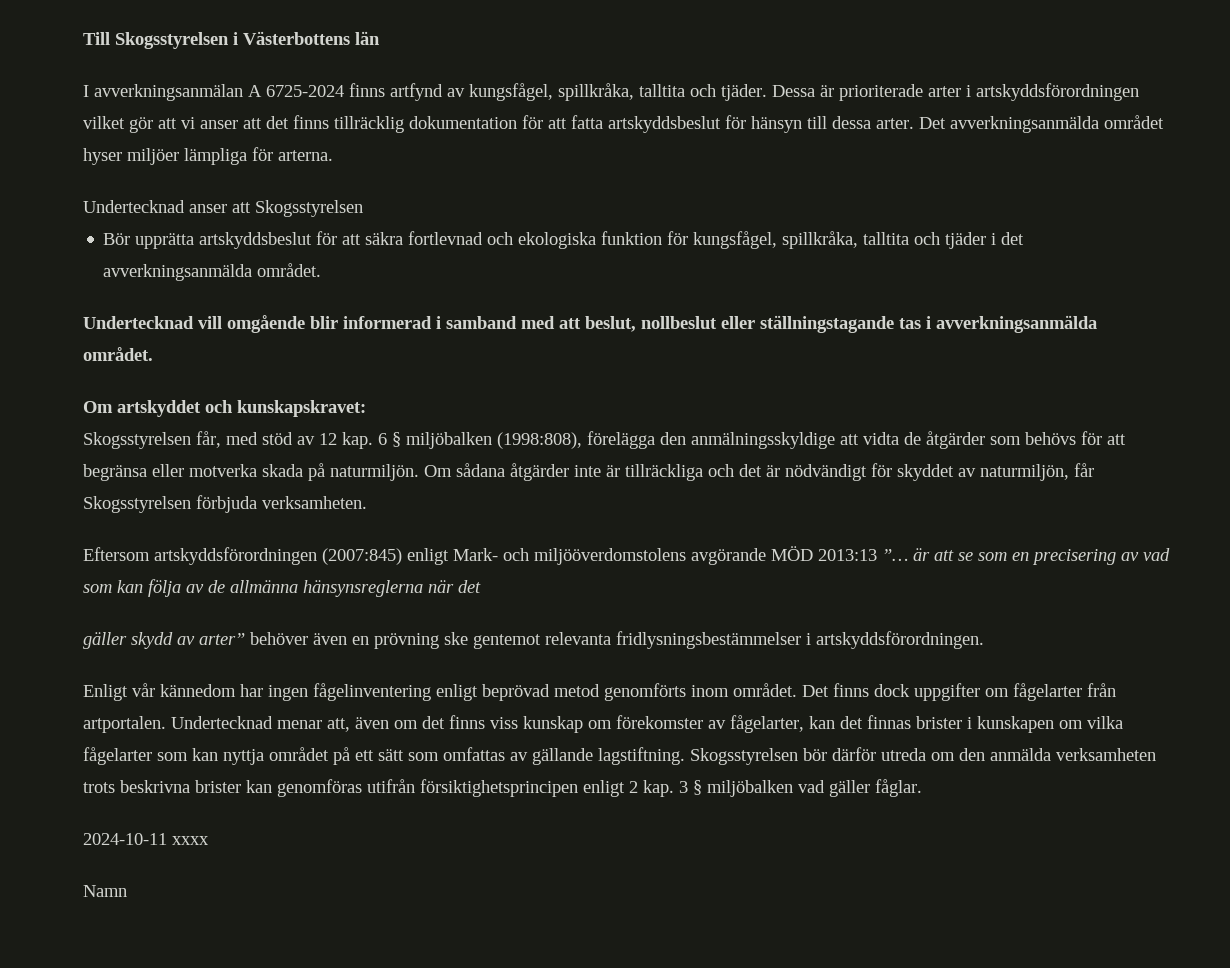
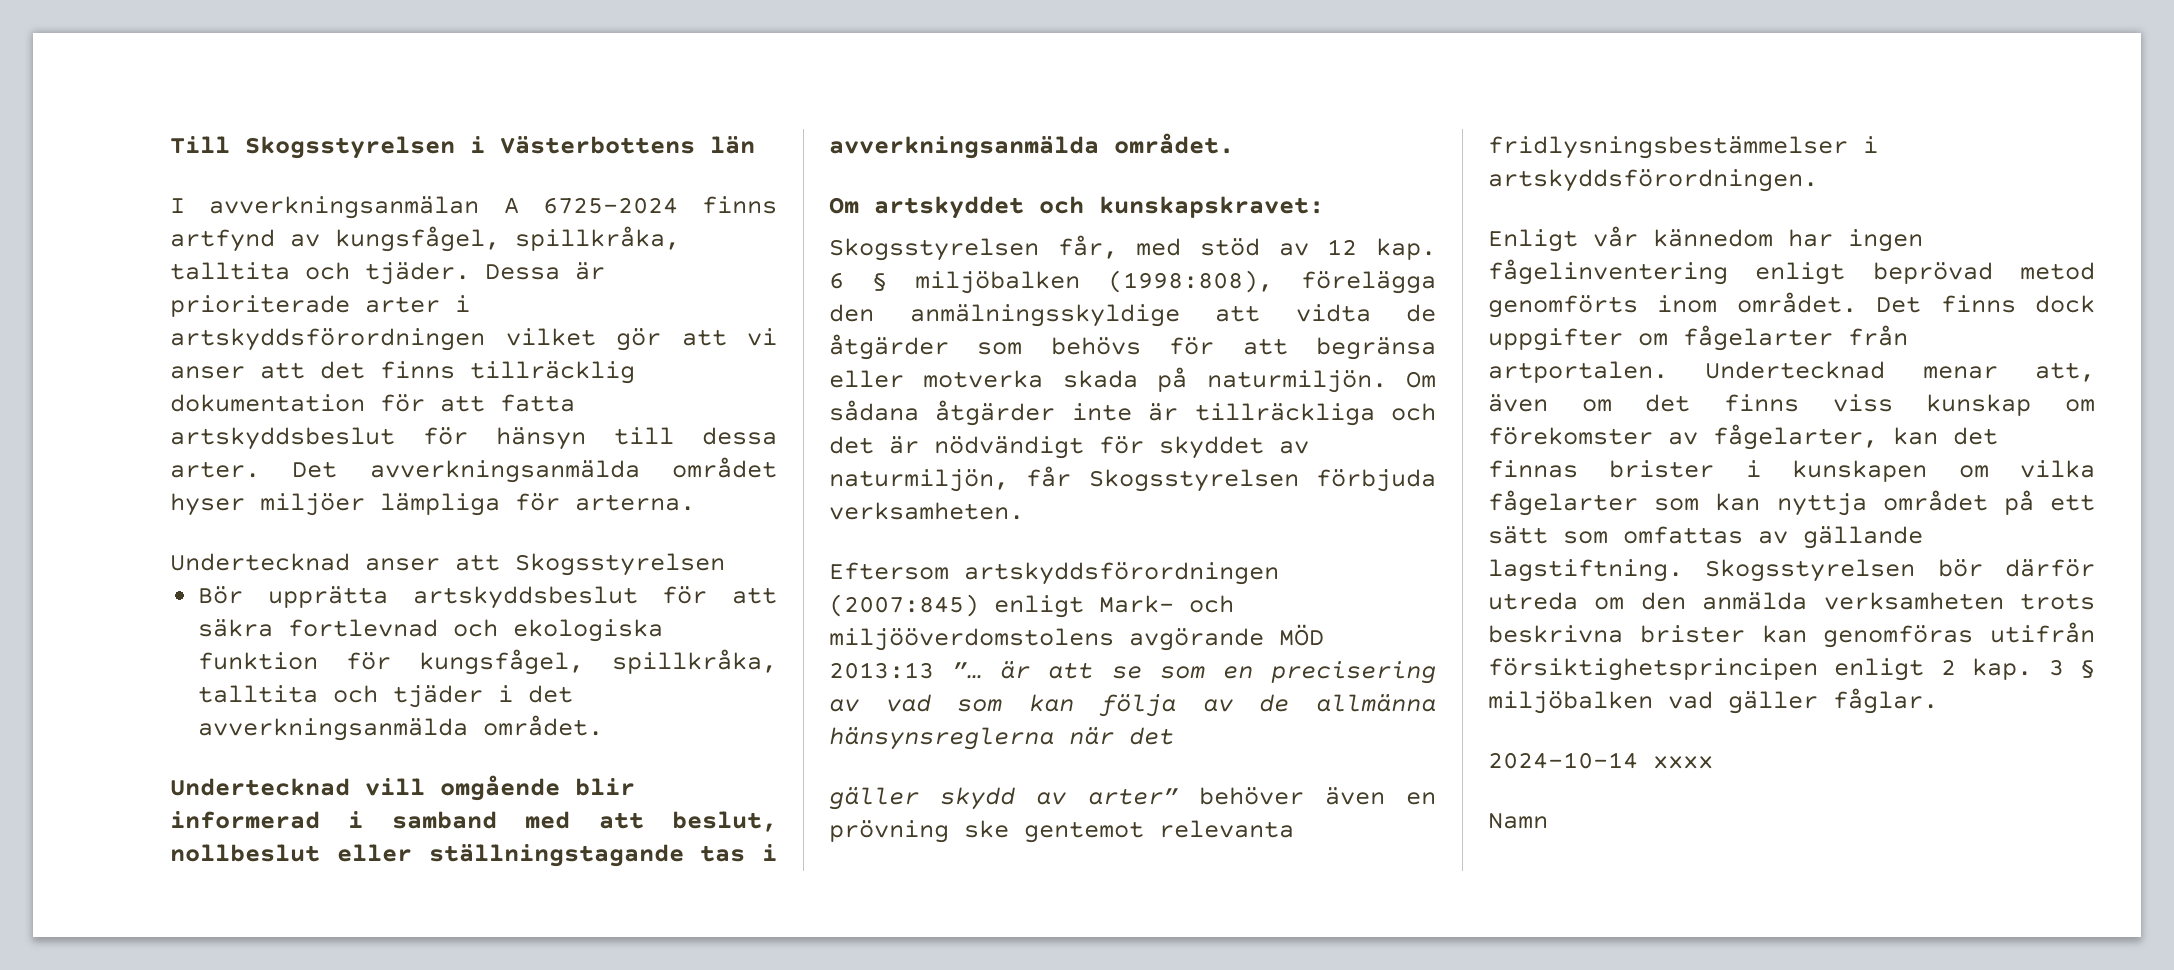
[83,833,167,845] 2024-10-11 -> [1488,752,1638,769] 2024-10-14

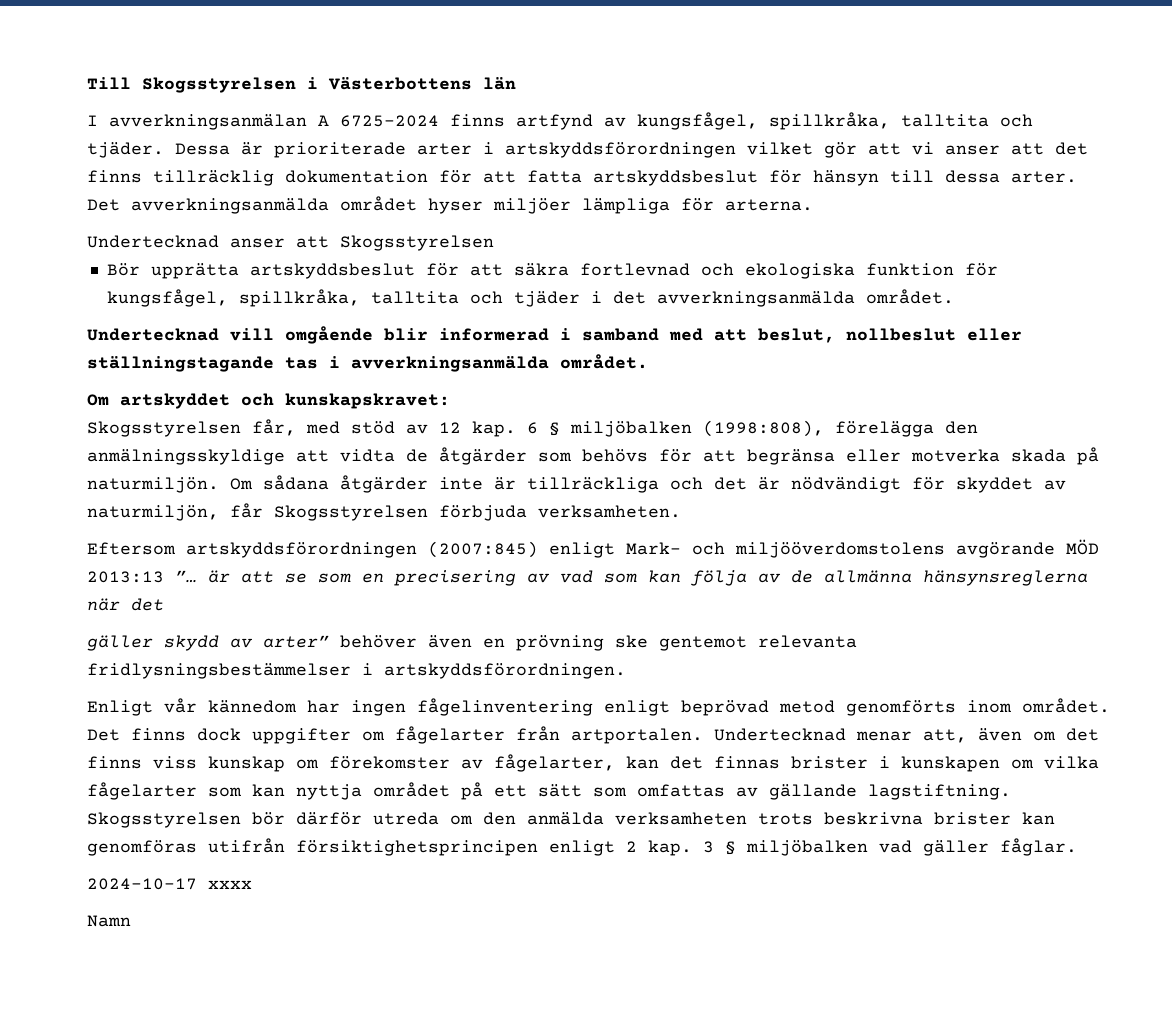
[1488,752,1638,769] 2024-10-14 -> [87,878,197,890] 2024-10-17

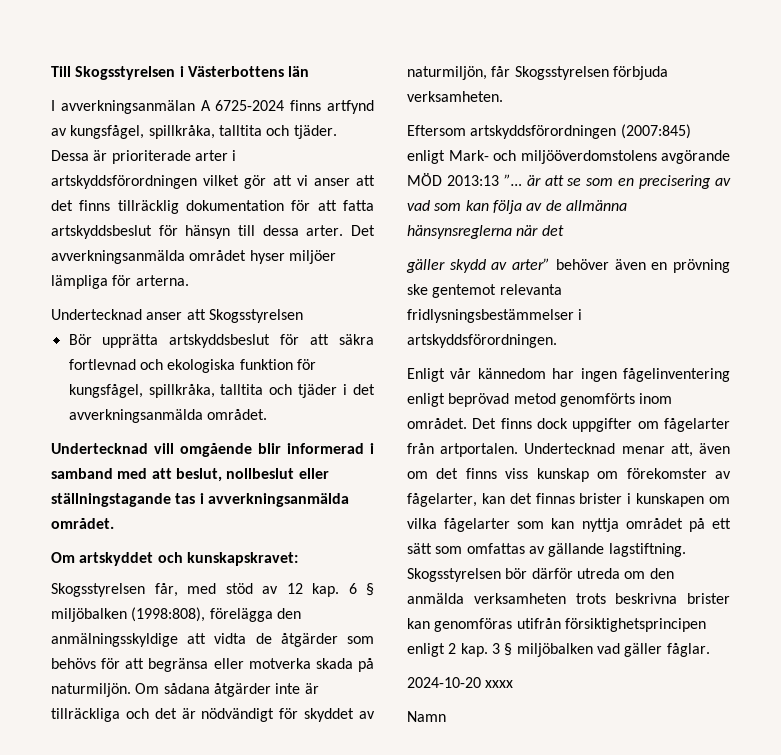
[87,878,197,890] 2024-10-17 -> [407,677,481,688] 2024-10-20

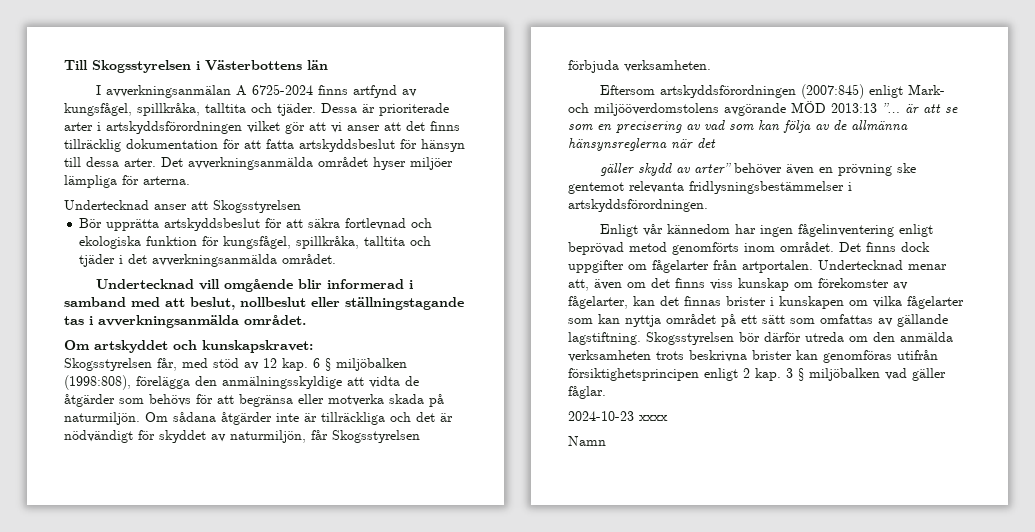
[407,677,481,688] 2024-10-20 -> [568,411,634,421] 2024-10-23

